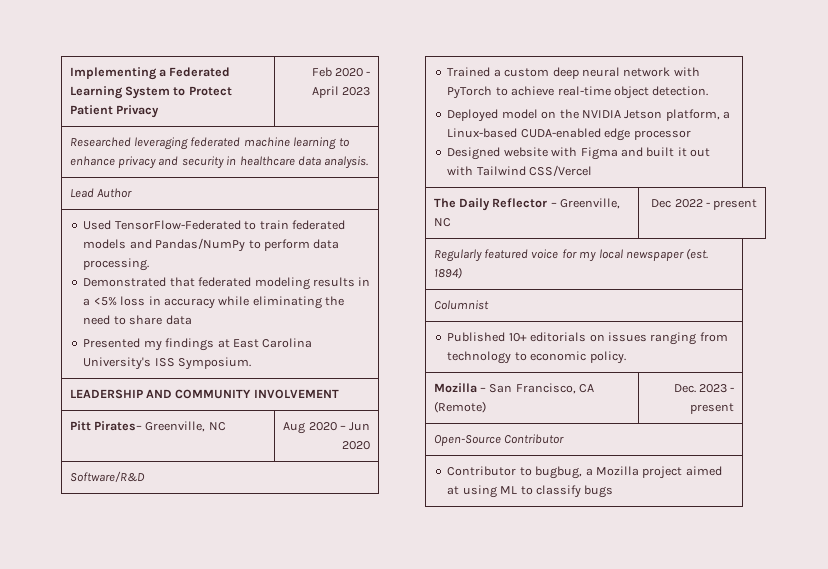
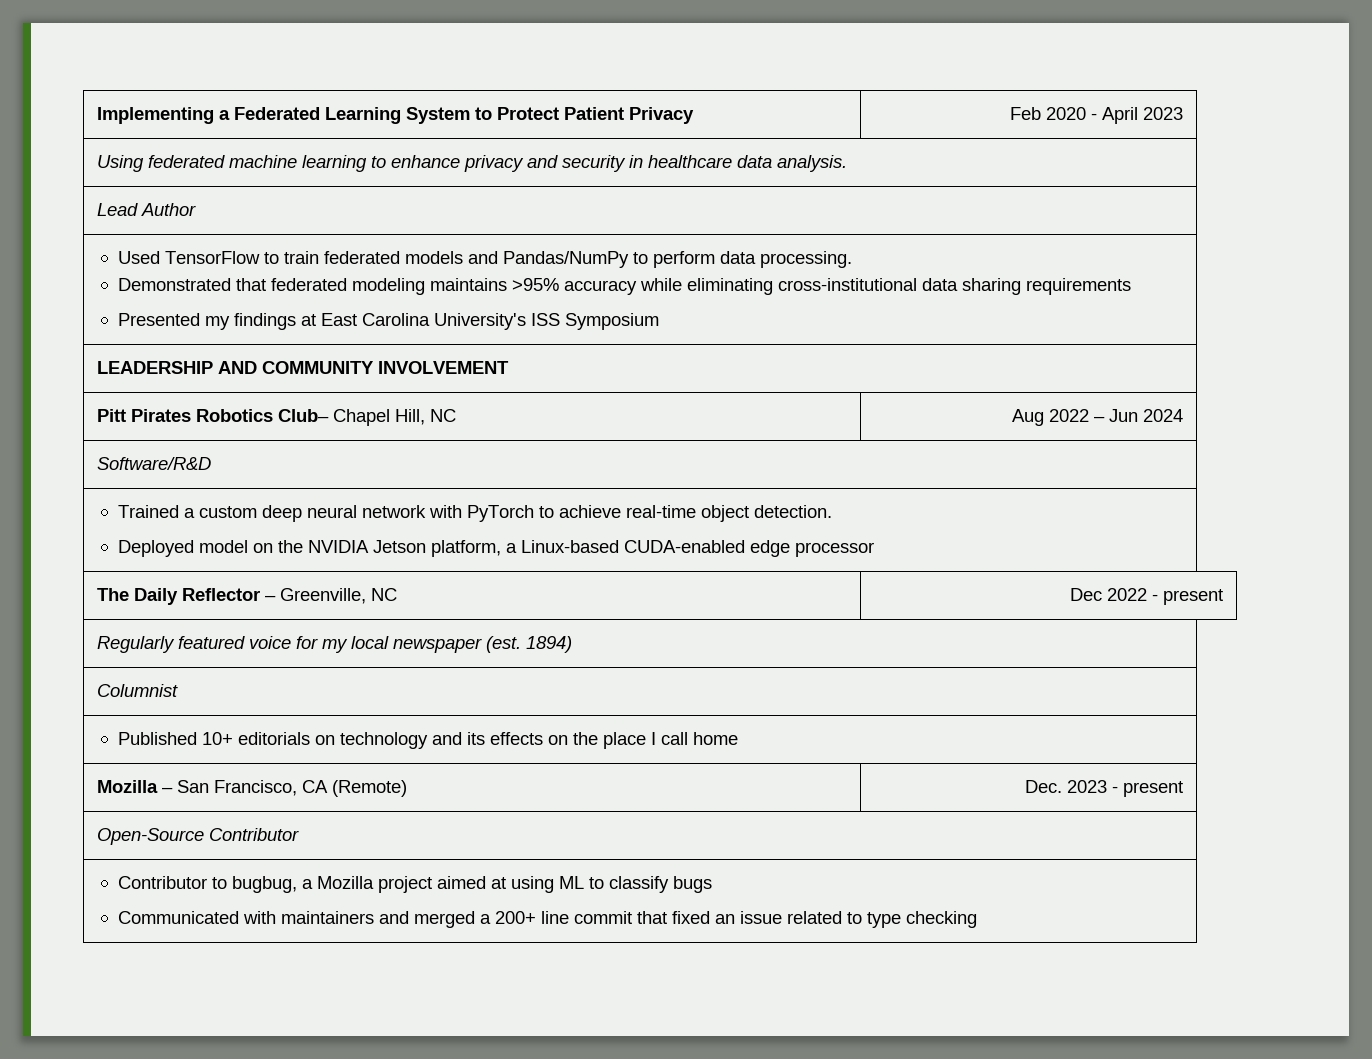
[69,137,189,150] Researched leveraging -> [97,155,145,172] Using
[114,220,241,230] TensorFlow-Federated -> [164,251,260,264] TensorFlow
[312,277,371,287] [83,296,345,309] [83,315,192,325] results in a <5% loss in accuracy while eliminating the need to share data -> [429,278,1131,295] maintains >95% accuracy while eliminating cross-institutional data sharing requirements
[178,357,252,370] Symposium. -> [564,313,659,330] Symposium
[94,421,206,432] Pirates– Greenville, -> [131,409,426,426] Pirates Robotics Club– Chapel Hill,
[308,422,337,431] 2020 -> [1048,409,1089,422] 2022
[342,441,371,450] 2020 -> [1142,409,1183,422] 2024
[447,147,711,160] [447,165,593,176] // Designed website with Figma and built it out with Tailwind CSS/Vercel -> (874, 549) none
[607,332,728,345] [447,351,626,364] issues ranging from technology to economic policy. -> [339,732,738,749] technology and its effects on the place I call home
(614, 491) none -> [117,911,977,928] // Communicated with maintainers and merged a 200+ line commit that fixed an issue related to type checking

